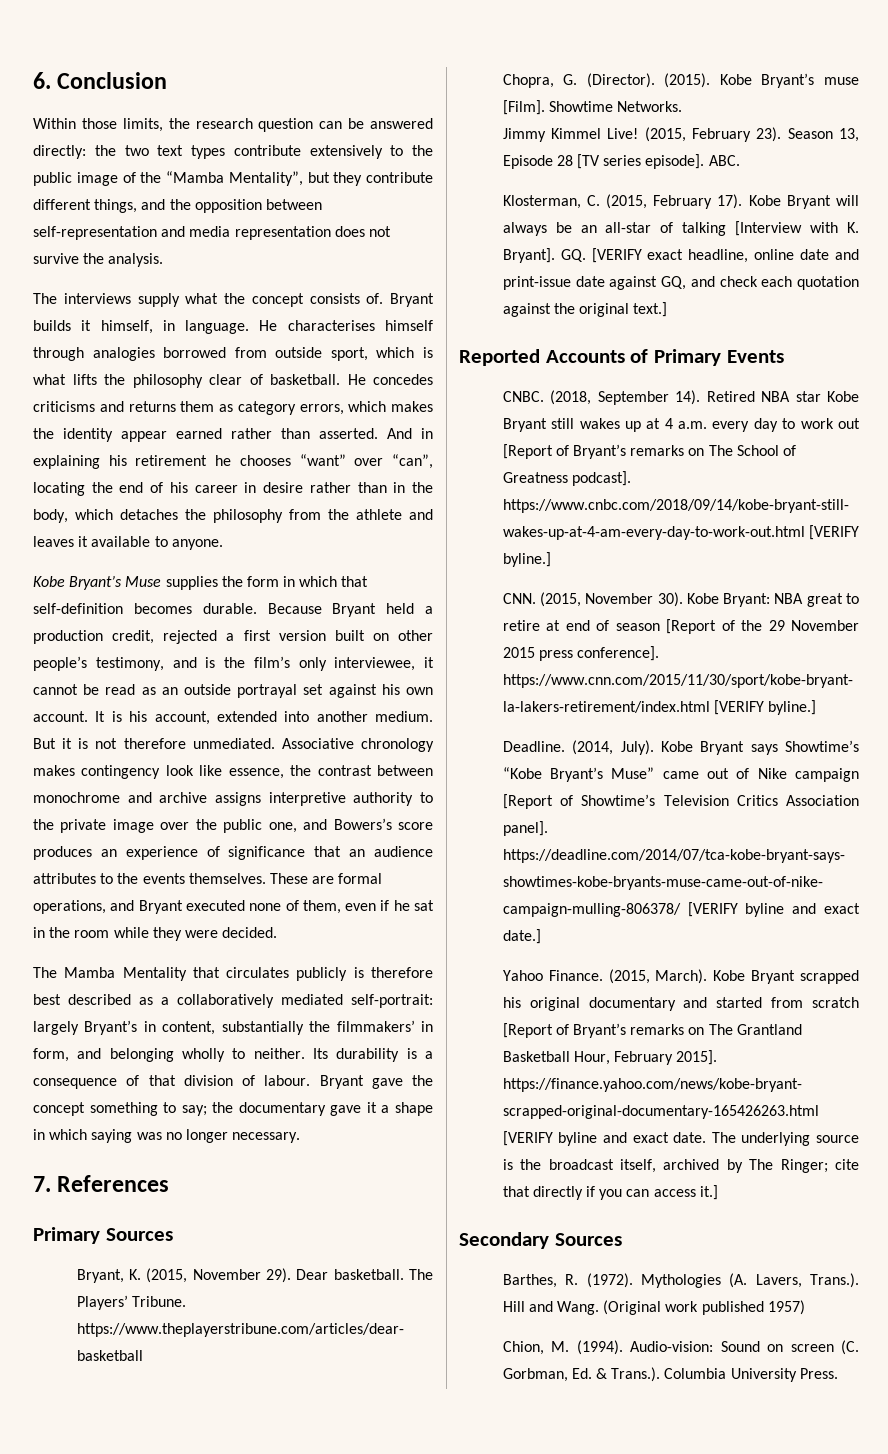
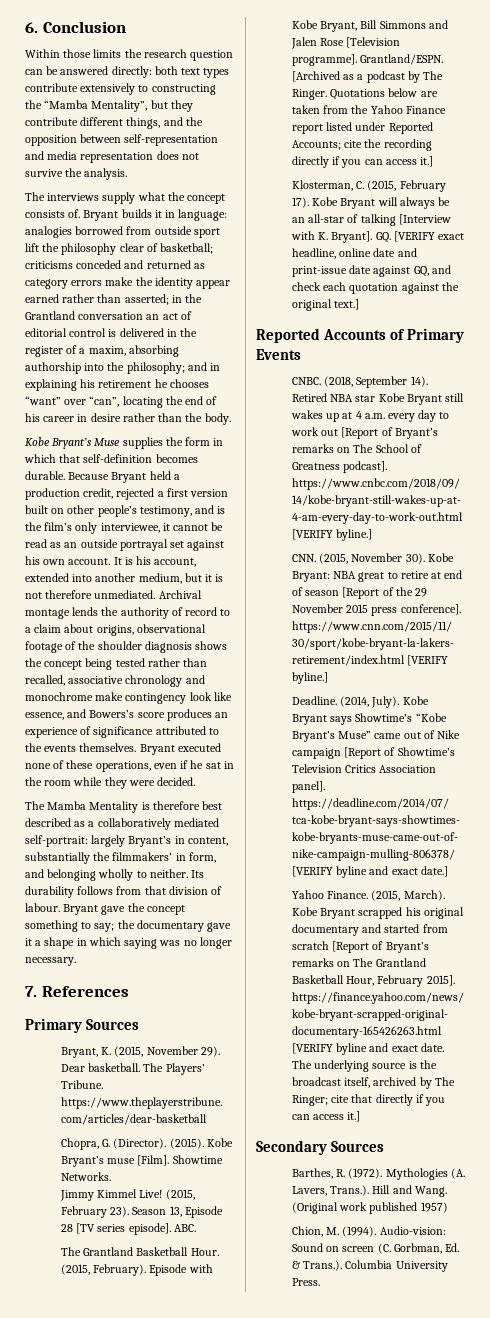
[122,118,163,132] limits, -> [93,49,122,58] limits
[94,145,149,156] the two -> [154,66,178,75] both
[412,145,433,156] [33,172,136,186] the public image of -> [151,84,216,95] constructing
[100,320,433,334] [33,347,433,361] [33,374,433,388] [33,401,433,415] himself, in language. He characterises himself through analogies borrowed from outside sport, which is what lifts the philosophy clear of basketball. He concedes criticisms and returns them as category errors, which makes -> [165,209,228,221] [25,226,220,238] [25,243,214,255] [25,260,205,269] [25,277,134,289] in language: analogies borrowed from outside sport lift the philosophy clear of basketball; criticisms conceded and returned as category errors make
[319,428,412,439] asserted. And -> [124,294,203,305] [25,311,192,320] [25,328,198,337] [25,345,179,357] [25,362,207,374] asserted; in the Grantland conversation an act of editorial control is delivered in the register of a maxim, absorbing authorship into the philosophy; and
[393,482,433,493] [33,509,433,523] [33,536,223,550] in the body, which detaches the philosophy from the athlete and leaves it available to anyone. -> [185,413,231,425] the body.
[375,711,433,722] [33,738,56,749] medium. But -> [138,573,202,584] medium, but
[281,738,434,752] [33,765,433,779] [33,792,433,806] [33,819,297,833] Associative chronology makes contingency look like essence, the contrast between monochrome and archive assigns interpretive authority to the private image over the public one, -> [158,590,202,599] [25,607,231,619] [25,624,206,636] [25,641,228,653] [25,658,208,670] [25,675,205,687] [25,692,232,704] [25,712,64,720] Archival montage lends the authority of record to a claim about origins, observational footage of the shoulder diagnosis shows the concept being tested rather than recalled, associative chronology and monochrome make contingency look like essence,
[314,846,433,857] [33,873,383,884] [33,900,135,914] that an audience attributes to the events themselves. These are formal operations, and -> [155,726,219,735] [25,743,137,752] attributed to the events themselves.
[302,900,341,914] them, -> [66,760,151,772] these operations,
[192,967,348,981] that circulates publicly -> (139, 807) none
[406,1048,433,1059] [33,1075,140,1089] is a consequence of -> [77,886,142,895] follows from
(740, 160) none -> [60,1247,219,1256] [60,1264,213,1276] [291,20,448,32] [290,37,401,49] [291,54,444,66] [291,71,443,83] [291,88,438,100] [291,105,446,114] [291,122,433,134] [291,139,432,151] [291,156,433,168] // The Grantland Basketball Hour. (2015, February). Episode with Kobe Bryant, Bill Simmons and Jalen Rose [Television programme]. Grantland/ESPN. [Archived as a podcast by The Ringer. Quotations below are taken from the Yahoo Finance report listed under Reported Accounts; cite the recording directly if you can access it.]

